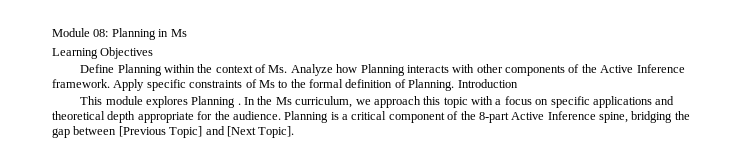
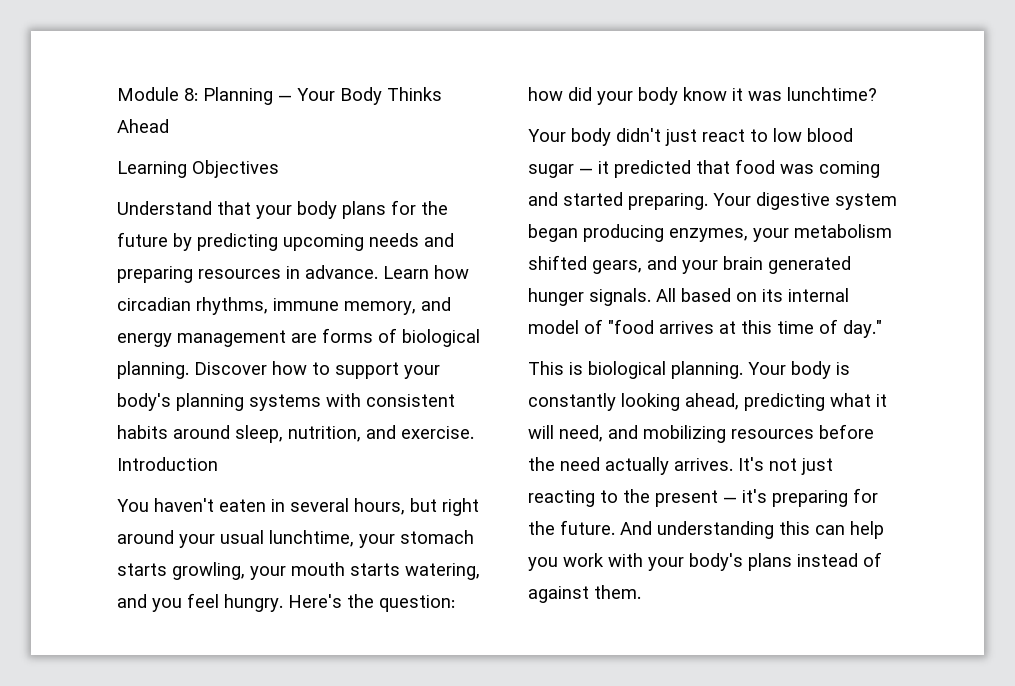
[93,28,187,40] [52,47,154,59] [80,64,685,76] [52,79,518,91] [80,96,675,108] [52,111,690,123] [52,126,295,138] 08: Planning in Ms // Learning Objectives // Define Planning within the context of Ms. Analyze how Planning interacts with other components of the Active Inference framework. Apply specific constraints of Ms to the formal definition of Planning. Introduction // This module explores Planning . In the Ms curriculum, we approach this topic with a focus on specific applications and theoretical depth appropriate for the audience. Planning is a critical component of the 8-part Active Inference spine, bridging the gap between [Previous Topic] and [Next Topic]. -> [184,87,442,105] [117,119,169,133] [117,160,279,178] [117,200,448,219] [117,232,454,251] [117,265,469,283] [117,297,451,315] [117,328,480,347] [117,361,440,379] [117,393,455,411] [117,425,474,443] [117,457,218,471] [117,498,479,516] [117,530,474,548] [117,562,480,580] [117,593,455,612] [528,87,877,105] [528,128,853,146] [528,159,880,178] [528,192,897,210] [528,224,892,242] [528,255,851,274] [528,288,849,306] [528,319,882,338] [528,361,850,379] [528,393,887,411] [528,424,874,443] [528,457,833,475] [528,488,878,507] [528,520,884,539] [528,552,882,571] [528,585,641,603] 8: Planning — Your Body Thinks Ahead // Learning Objectives // Understand that your body plans for the future by predicting upcoming needs and preparing resources in advance. Learn how circadian rhythms, immune memory, and energy management are forms of biological planning. Discover how to support your body's planning systems with consistent habits around sleep, nutrition, and exercise. Introduction // You haven't eaten in several hours, but right around your usual lunchtime, your stomach starts growling, your mouth starts watering, and you feel hungry. Here's the question: how did your body know it was lunchtime? // Your body didn't just react to low blood sugar — it predicted that food was coming and started preparing. Your digestive system began producing enzymes, your metabolism shifted gears, and your brain generated hunger signals. All based on its internal model of "food arrives at this time of day." // This is biological planning. Your body is constantly looking ahead, predicting what it will need, and mobilizing resources before the need actually arrives. It's not just reacting to the present — it's preparing for the future. And understanding this can help you work with your body's plans instead of against them.

